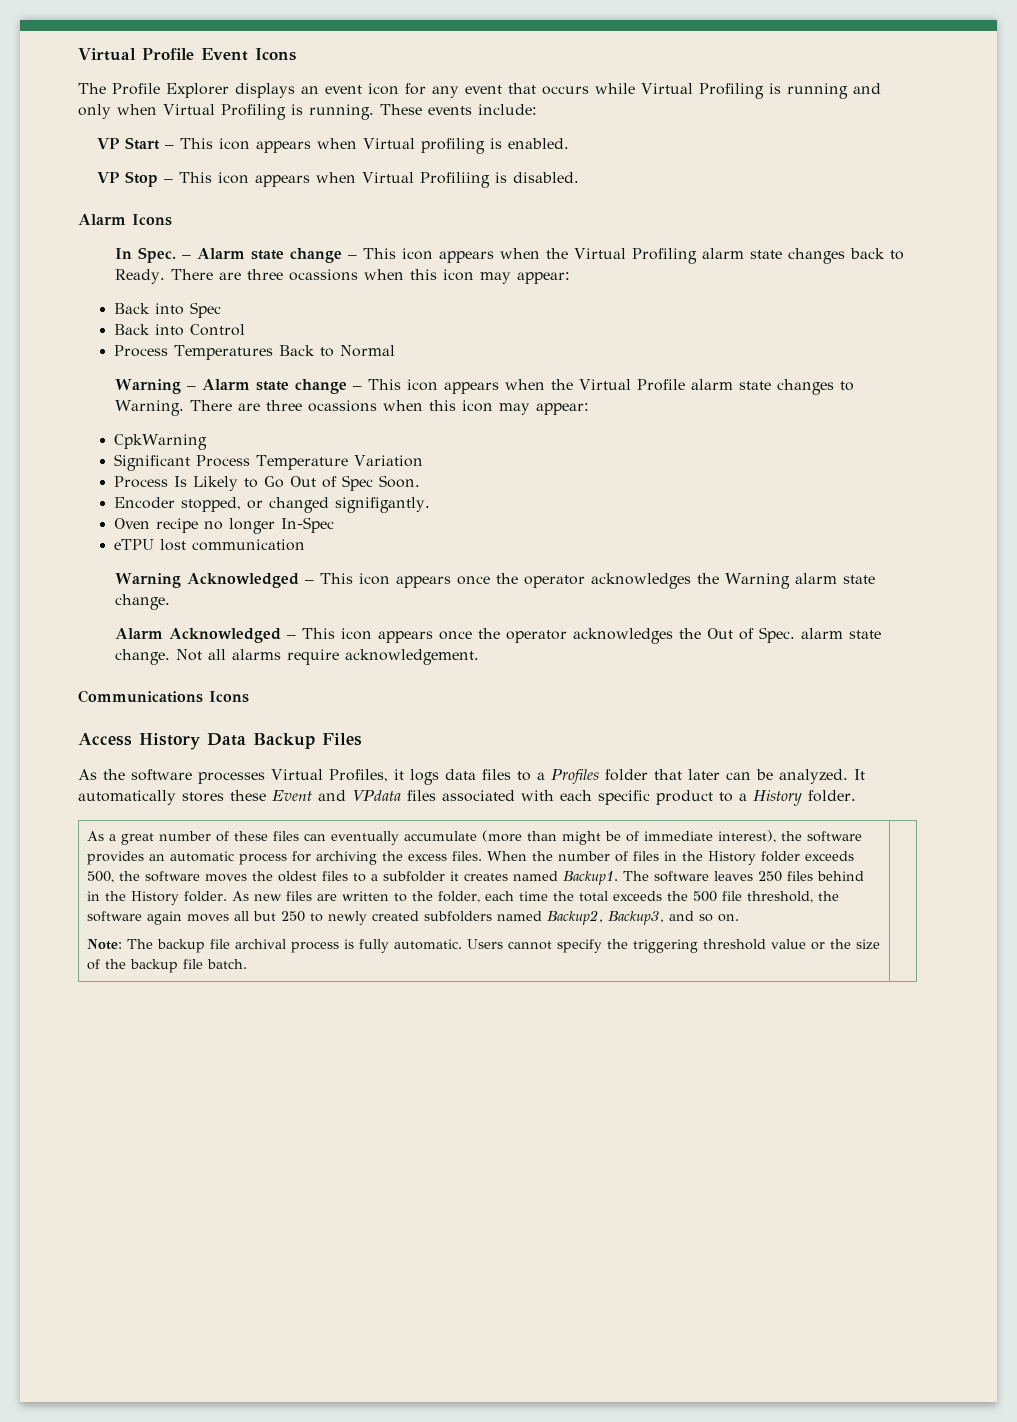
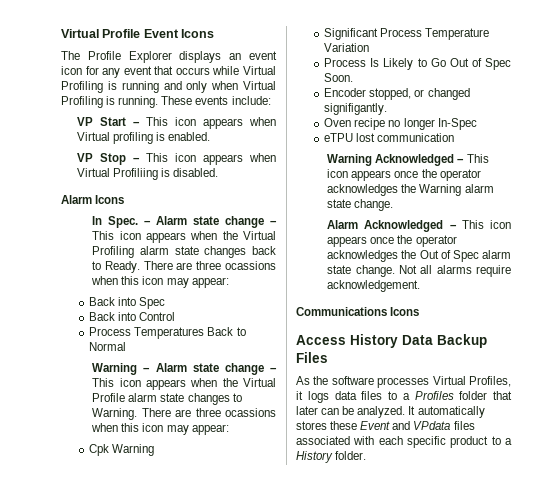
[114,434,208,450] CpkWarning -> [89,444,155,456] Cpk Warning
[759,627,796,643] Spec. -> [452,250,479,262] Spec
[87,830,863,845] [87,851,855,865] [87,871,865,885] [87,891,840,905] [87,910,740,925] [87,939,881,953] [87,959,248,973] // As a great number of these files can eventually accumulate (more than might be of immediate interest), the software provides an automatic process for archiving the excess files. When the number of files in the History folder exceeds 500, the software moves the oldest files to a subfolder it creates named Backup1. The software leaves 250 files behind in the History folder. As new files are written to the folder, each time the total exceeds the 500 file threshold, the software again moves all but 250 to newly created subfolders named Backup2, Backup3, and so on. // Note: The backup file archival process is fully automatic. Users cannot specify the triggering threshold value or the size of the backup file batch. | -> (367, 455) none

